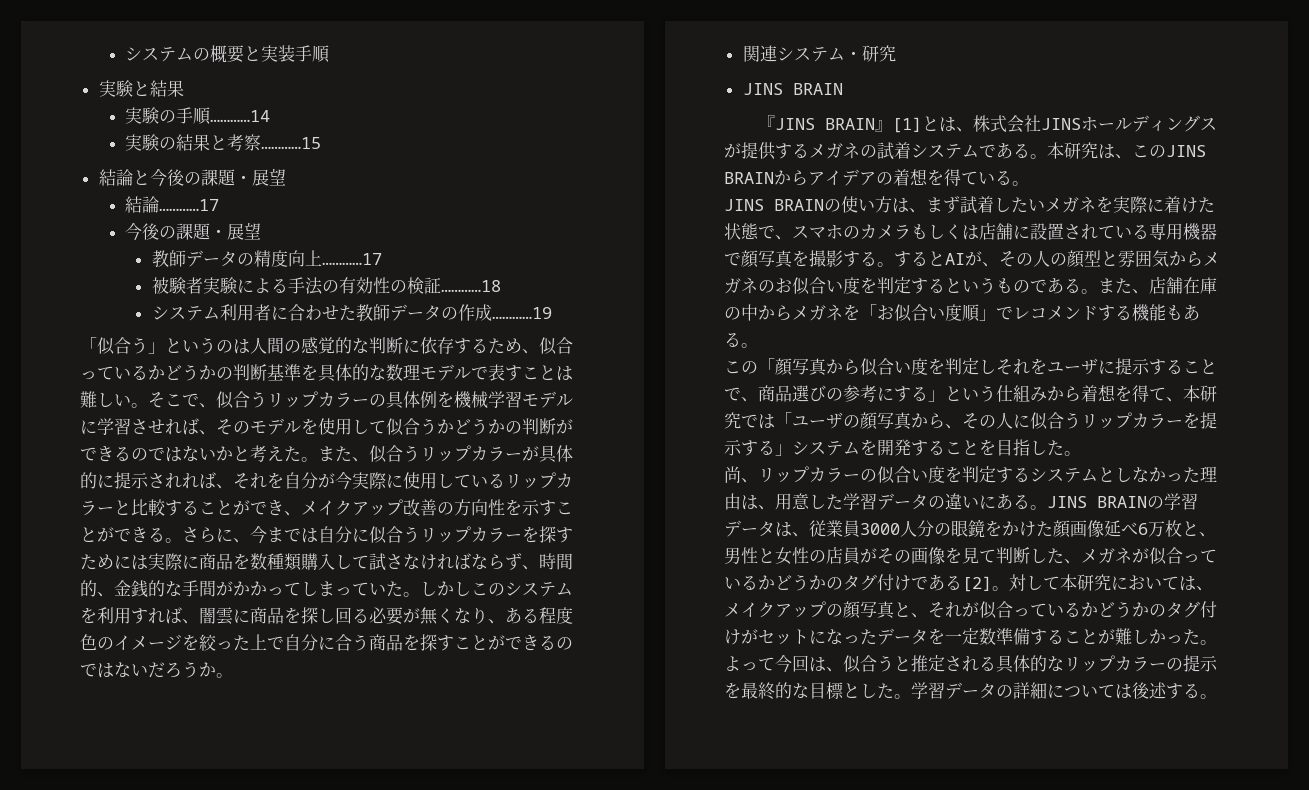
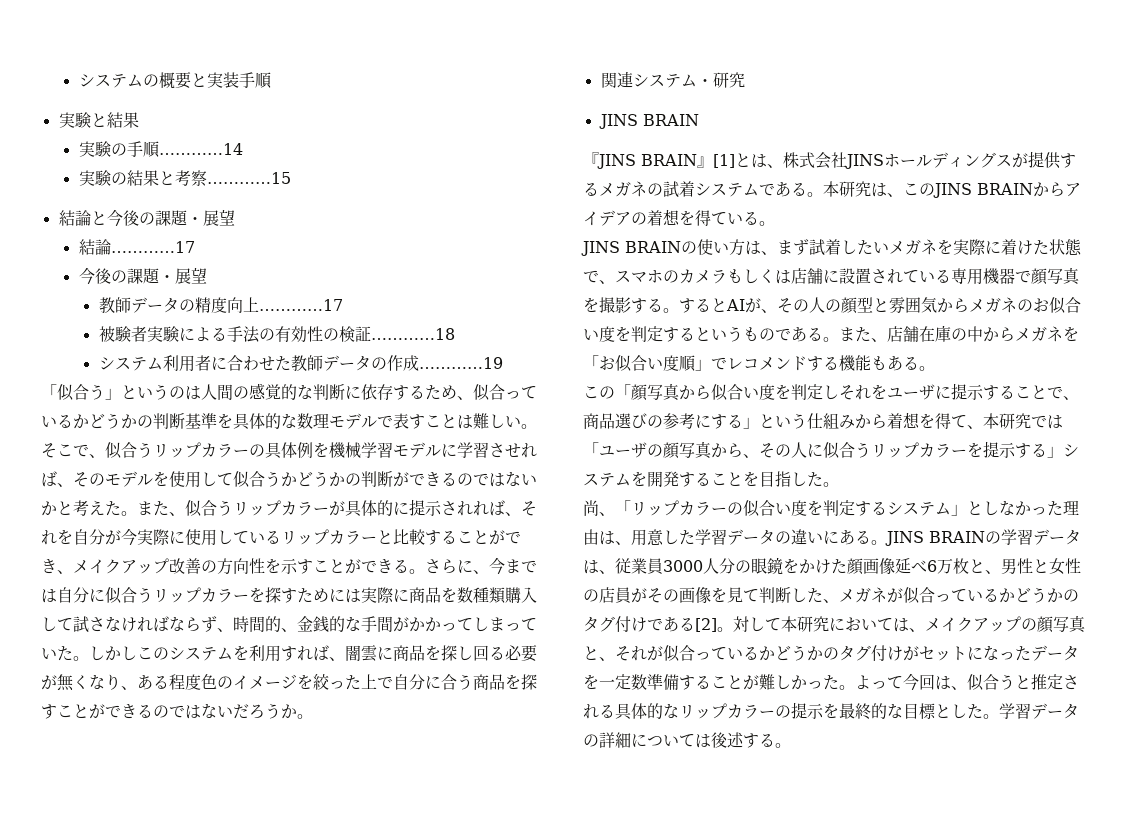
(758, 480) none -> [615,500,631,514] 「
(1098, 475) none -> [951,504,967,516] 」

